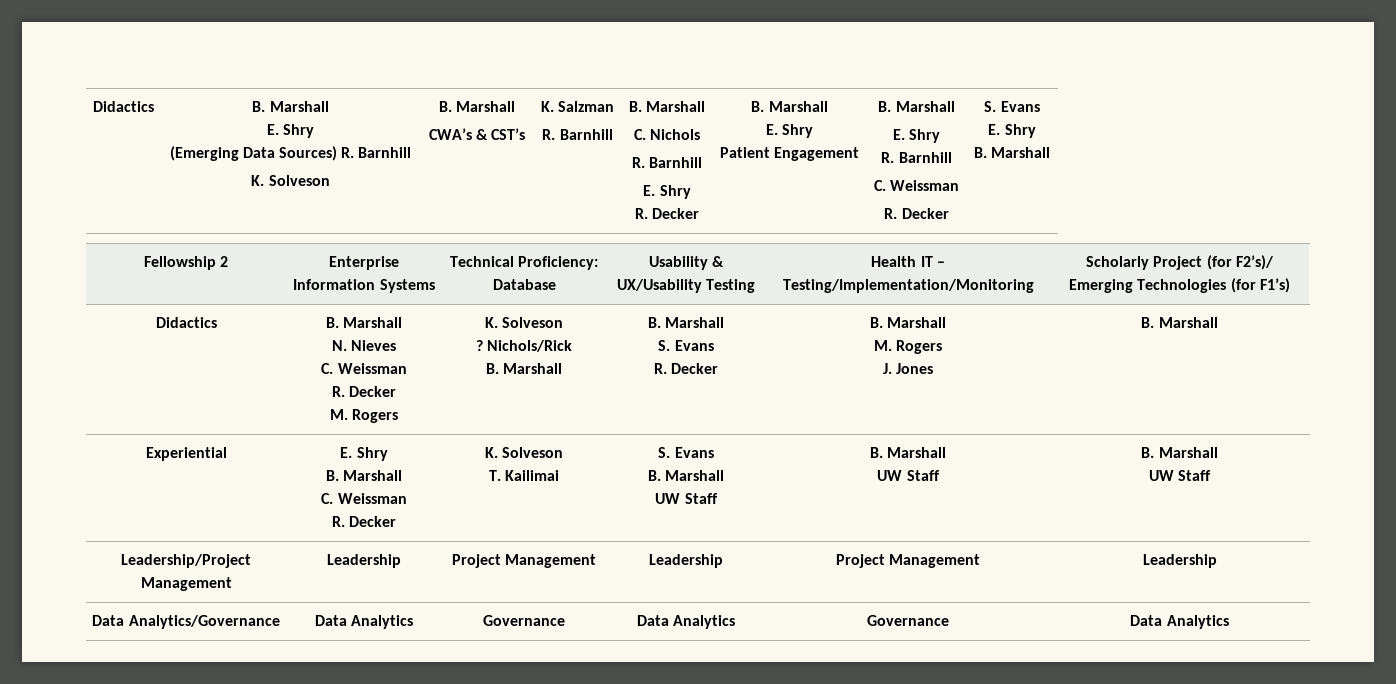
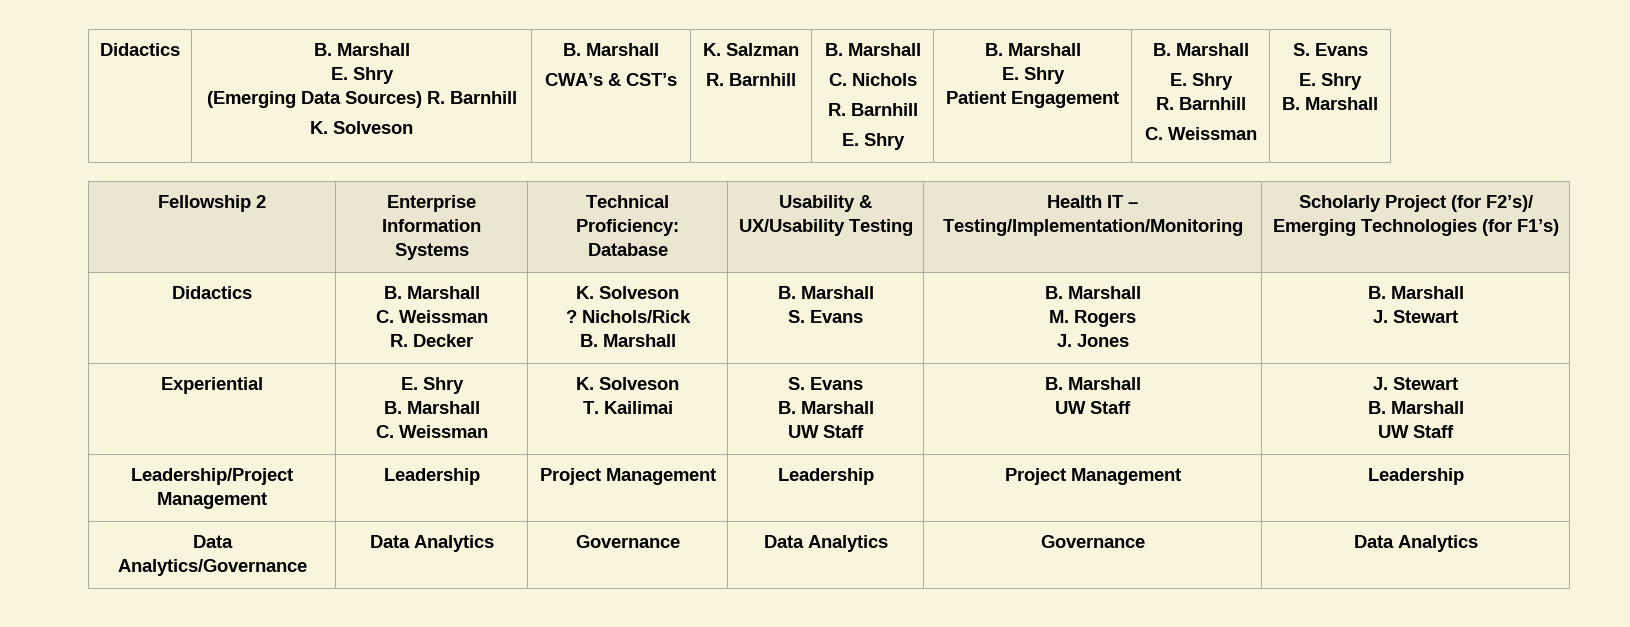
[634,208,700,219] // R. Decker -> (905, 141) none
[884,208,949,219] // R. Decker -> (1257, 133) none
[331,340,397,351] [321,363,407,374] [331,386,397,397] [329,409,399,423] // N. Nieves // C. Weissman // R. Decker // M. Rogers -> [375,310,488,323] [390,334,473,347] // C. Weissman // R. Decker
[653,363,719,374] // R. Decker -> (864, 316) none
(1218, 322) none -> [1373,310,1458,323] // J. Stewart
[331,516,397,527] // R. Decker -> (488, 431) none
(940, 475) none -> [1373,377,1458,390] J. Stewart //

